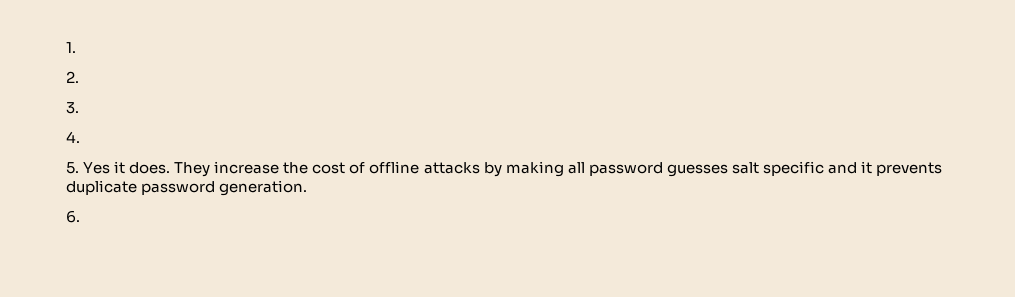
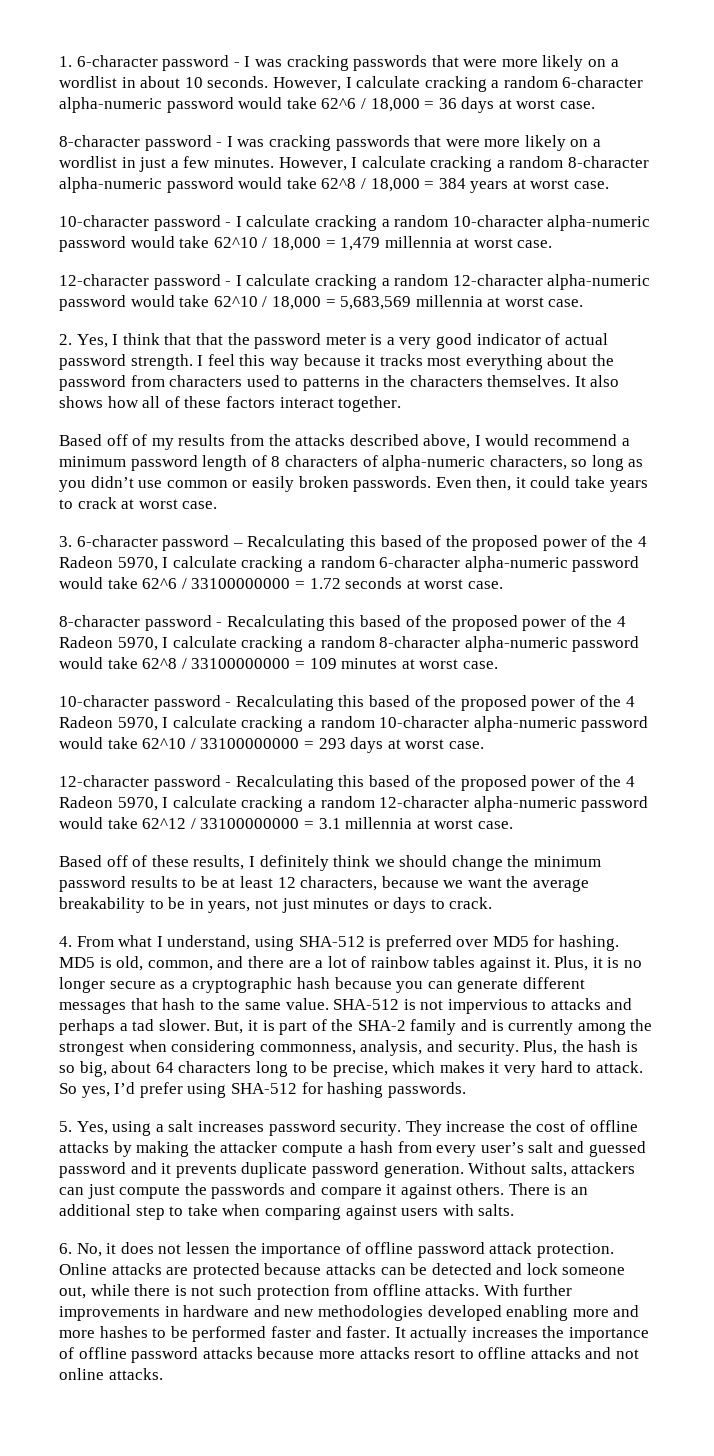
[66,71,79,83] [66,102,79,114] [66,131,80,143] [66,161,171,174] // 2. // 3. // 4. // 5. Yes it does. -> [76,55,619,71] [59,76,644,92] [59,97,596,113] [59,135,602,151] [59,156,650,172] [59,177,610,193] [59,215,651,231] [59,236,553,252] [59,274,651,290] [59,295,584,311] [59,333,608,349] [59,354,615,370] [59,375,620,391] [59,396,402,412] [59,434,630,450] [59,455,644,471] [59,476,648,492] [59,497,218,509] [59,535,647,551] [59,556,640,572] [59,577,503,589] [59,615,627,631] [59,636,640,652] [59,657,498,669] [59,695,636,711] [59,716,649,732] [59,737,484,753] [59,775,636,791] [59,796,649,812] [59,817,513,829] [59,855,602,871] [59,876,590,892] [59,897,493,913] [59,935,620,951] [59,956,643,972] [59,977,585,993] [59,998,632,1014] [59,1019,653,1035] [59,1040,638,1056] [59,1061,643,1077] [59,1082,466,1098] [59,1120,402,1136] 6-character password - I was cracking passwords that were more likely on a wordlist in about 10 seconds. However, I calculate cracking a random 6-character alpha-numeric password would take 62^6 / 18,000 = 36 days at worst case. // 8-character password - I was cracking passwords that were more likely on a wordlist in just a few minutes. However, I calculate cracking a random 8-character alpha-numeric password would take 62^8 / 18,000 = 384 years at worst case. // 10-character password - I calculate cracking a random 10-character alpha-numeric password would take 62^10 / 18,000 = 1,479 millennia at worst case. // 12-character password - I calculate cracking a random 12-character alpha-numeric password would take 62^10 / 18,000 = 5,683,569 millennia at worst case. // 2. Yes, I think that that the password meter is a very good indicator of actual password strength. I feel this way because it tracks most everything about the password from characters used to patterns in the characters themselves. It also shows how all of these factors interact together. // Based off of my results from the attacks described above, I would recommend a minimum password length of 8 characters of alpha-numeric characters, so long as you didn’t use common or easily broken passwords. Even then, it could take years to crack at worst case. // 3. 6-character password – Recalculating this based of the proposed power of the 4 Radeon 5970, I calculate cracking a random 6-character alpha-numeric password would take 62^6 / 33100000000 = 1.72 seconds at worst case. // 8-character password - Recalculating this based of the proposed power of the 4 Radeon 5970, I calculate cracking a random 8-character alpha-numeric password would take 62^8 / 33100000000 = 109 minutes at worst case. // 10-character password - Recalculating this based of the proposed power of the 4 Radeon 5970, I calculate cracking a random 10-character alpha-numeric password would take 62^10 / 33100000000 = 293 days at worst case. // 12-character password - Recalculating this based of the proposed power of the 4 Radeon 5970, I calculate cracking a random 12-character alpha-numeric password would take 62^12 / 33100000000 = 3.1 millennia at worst case. // Based off of these results, I definitely think we should change the minimum password results to be at least 12 characters, because we want the average breakability to be in years, not just minutes or days to crack. // 4. From what I understand, using SHA-512 is preferred over MD5 for hashing. MD5 is old, common, and there are a lot of rainbow tables against it. Plus, it is no longer secure as a cryptographic hash because you can generate different messages that hash to the same value. SHA-512 is not impervious to attacks and perhaps a tad slower. But, it is part of the SHA-2 family and is currently among the strongest when considering commonness, analysis, and security. Plus, the hash is so big, about 64 characters long to be precise, which makes it very hard to attack. So yes, I’d prefer using SHA-512 for hashing passwords. // 5. Yes, using a salt increases password security.
[567,161,824,177] all password guesses salt specific -> [193,1141,646,1157] [59,1162,126,1178] the attacker compute a hash from every user’s salt and guessed password
[66,210,80,223] // 6. -> [468,1162,636,1177] [59,1183,589,1199] [59,1204,515,1220] [59,1242,615,1258] [59,1263,626,1279] [59,1284,573,1300] [59,1305,640,1321] [59,1326,650,1342] [59,1347,640,1363] [59,1368,163,1380] Without salts, attackers can just compute the passwords and compare it against others. There is an additional step to take when comparing against users with salts. // 6. No, it does not lessen the importance of offline password attack protection. Online attacks are protected because attacks can be detected and lock someone out, while there is not such protection from offline attacks. With further improvements in hardware and new methodologies developed enabling more and more hashes to be performed faster and faster. It actually increases the importance of offline password attacks because more attacks resort to offline attacks and not online attacks.

